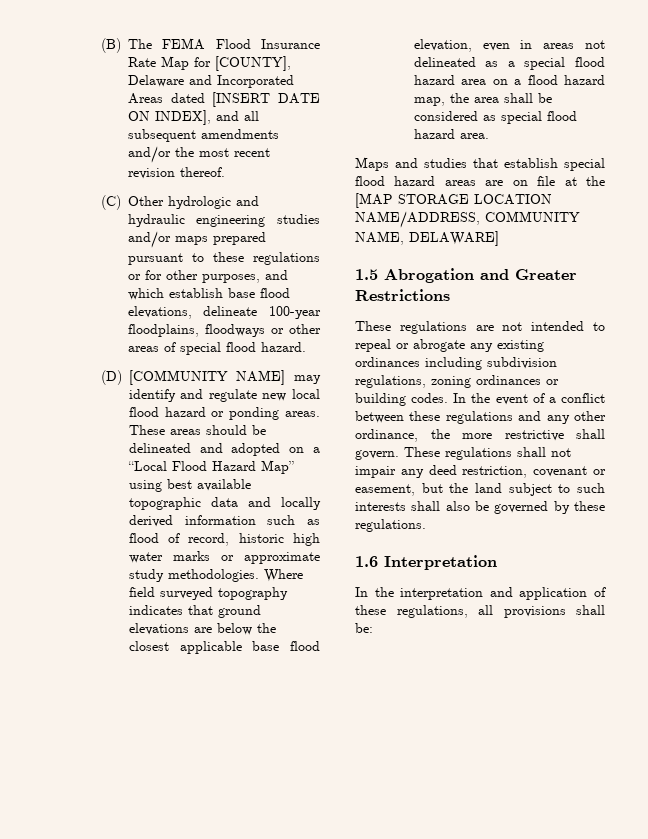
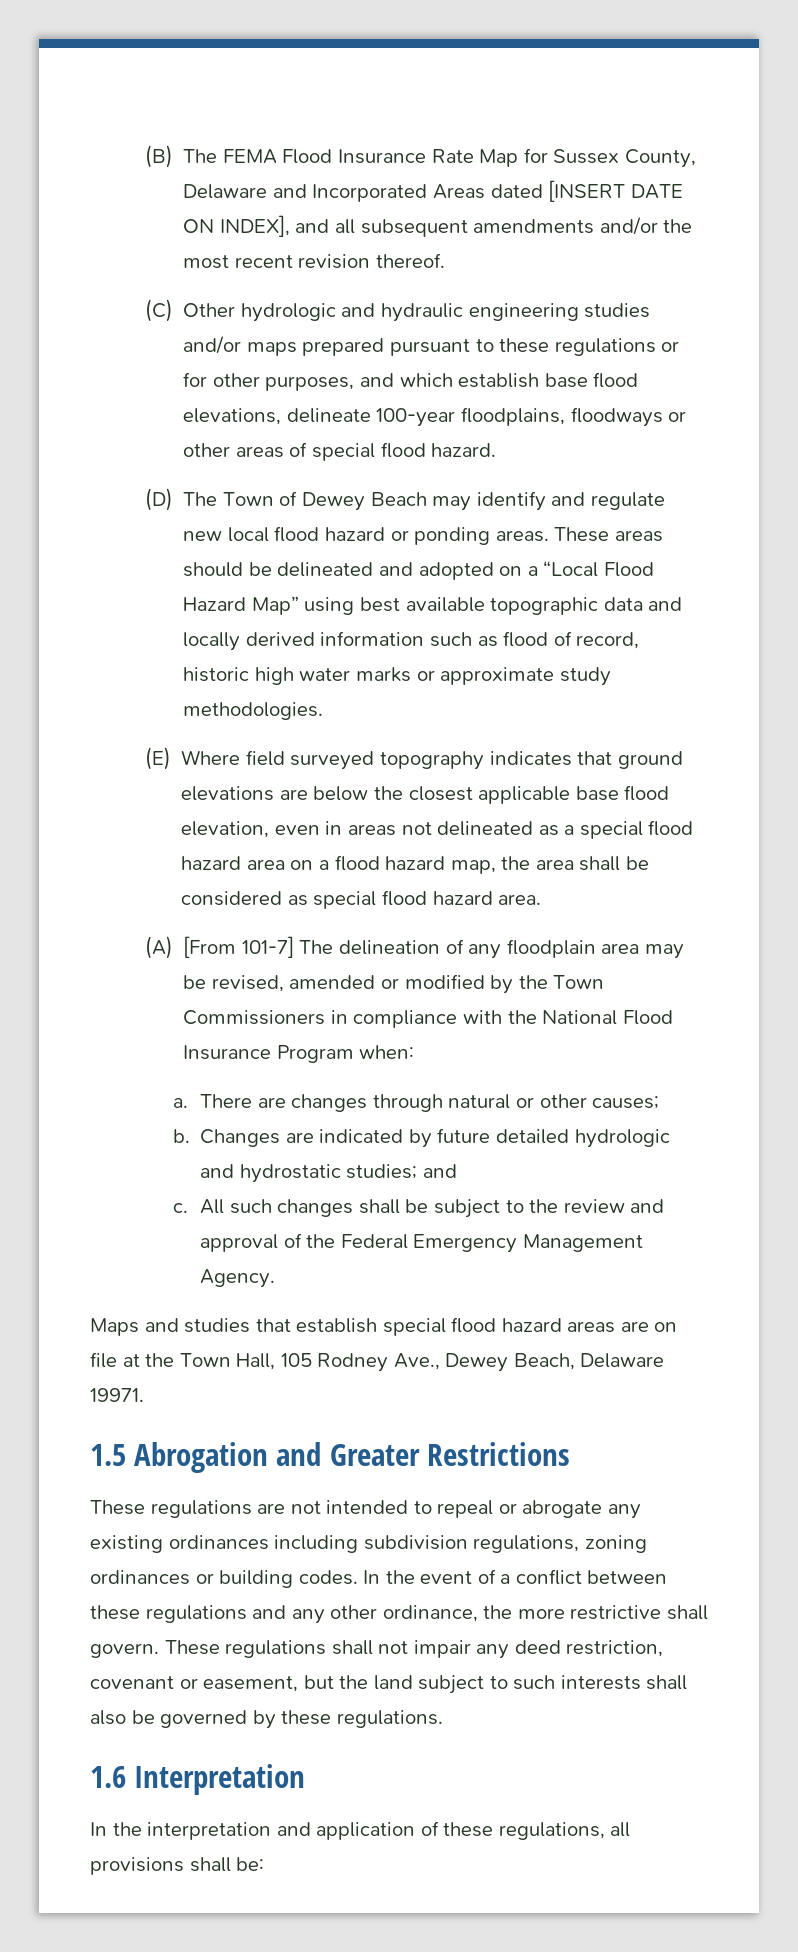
[214,56,291,71] [COUNTY], -> [553,149,696,168] Sussex County,
[128,370,286,385] [COMMUNITY NAME] -> [183,491,427,511] The Town of Dewey Beach
(259, 575) none -> [145,747,172,770] // (E)
(489, 136) none -> [145,936,684,959] [183,974,605,994] [183,1010,673,1028] [183,1045,415,1063] [172,1094,660,1112] [172,1128,670,1148] [200,1164,457,1183] [172,1199,665,1218] [200,1233,643,1253] [200,1269,276,1288] // (A) [From 101-7] The delineation of any floodplain area may be revised, amended or modified by the Town Commissioners in compliance with the National Flood Insurance Program when: // a. There are changes through natural or other causes; // b. Changes are indicated by future detailed hydrologic and hydrostatic studies; and // c. All such changes shall be subject to the review and approval of the Federal Emergency Management Agency.
[355,193,552,208] [355,211,580,228] [355,231,499,246] [MAP STORAGE LOCATION NAME/ADDRESS, COMMUNITY NAME, DELAWARE] -> [179,1353,665,1372] [90,1388,144,1402] Town Hall, 105 Rodney Ave., Dewey Beach, Delaware 19971.

